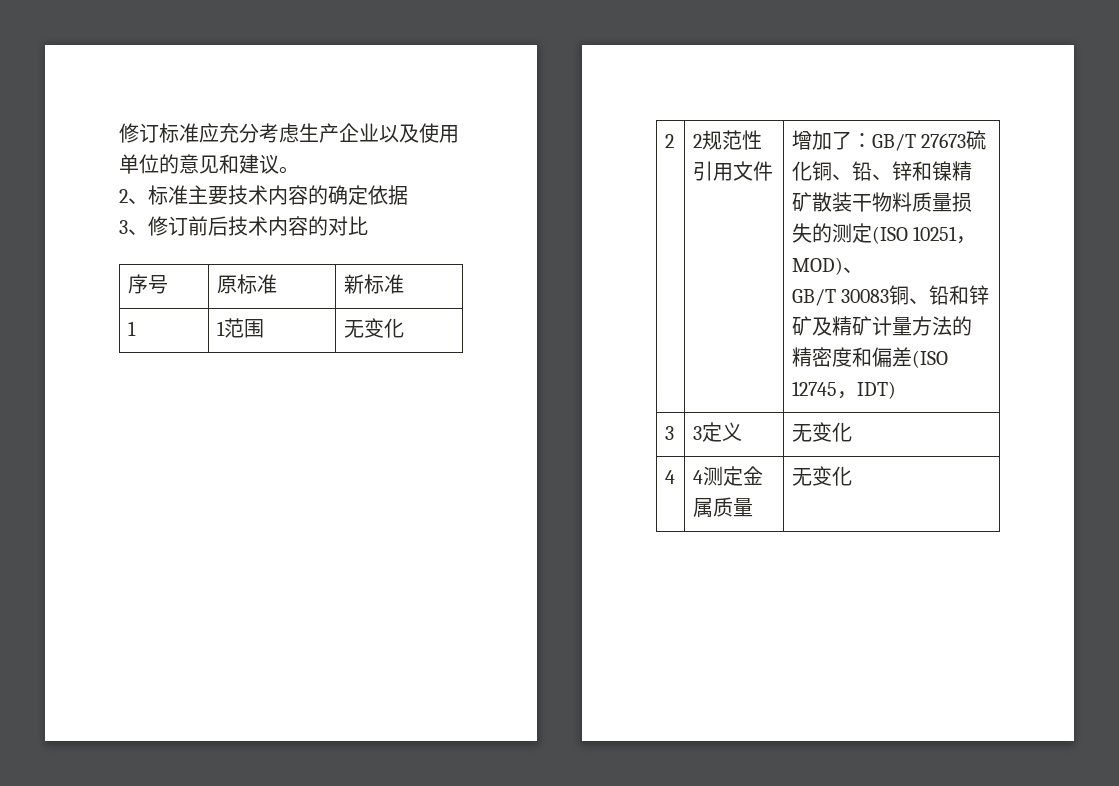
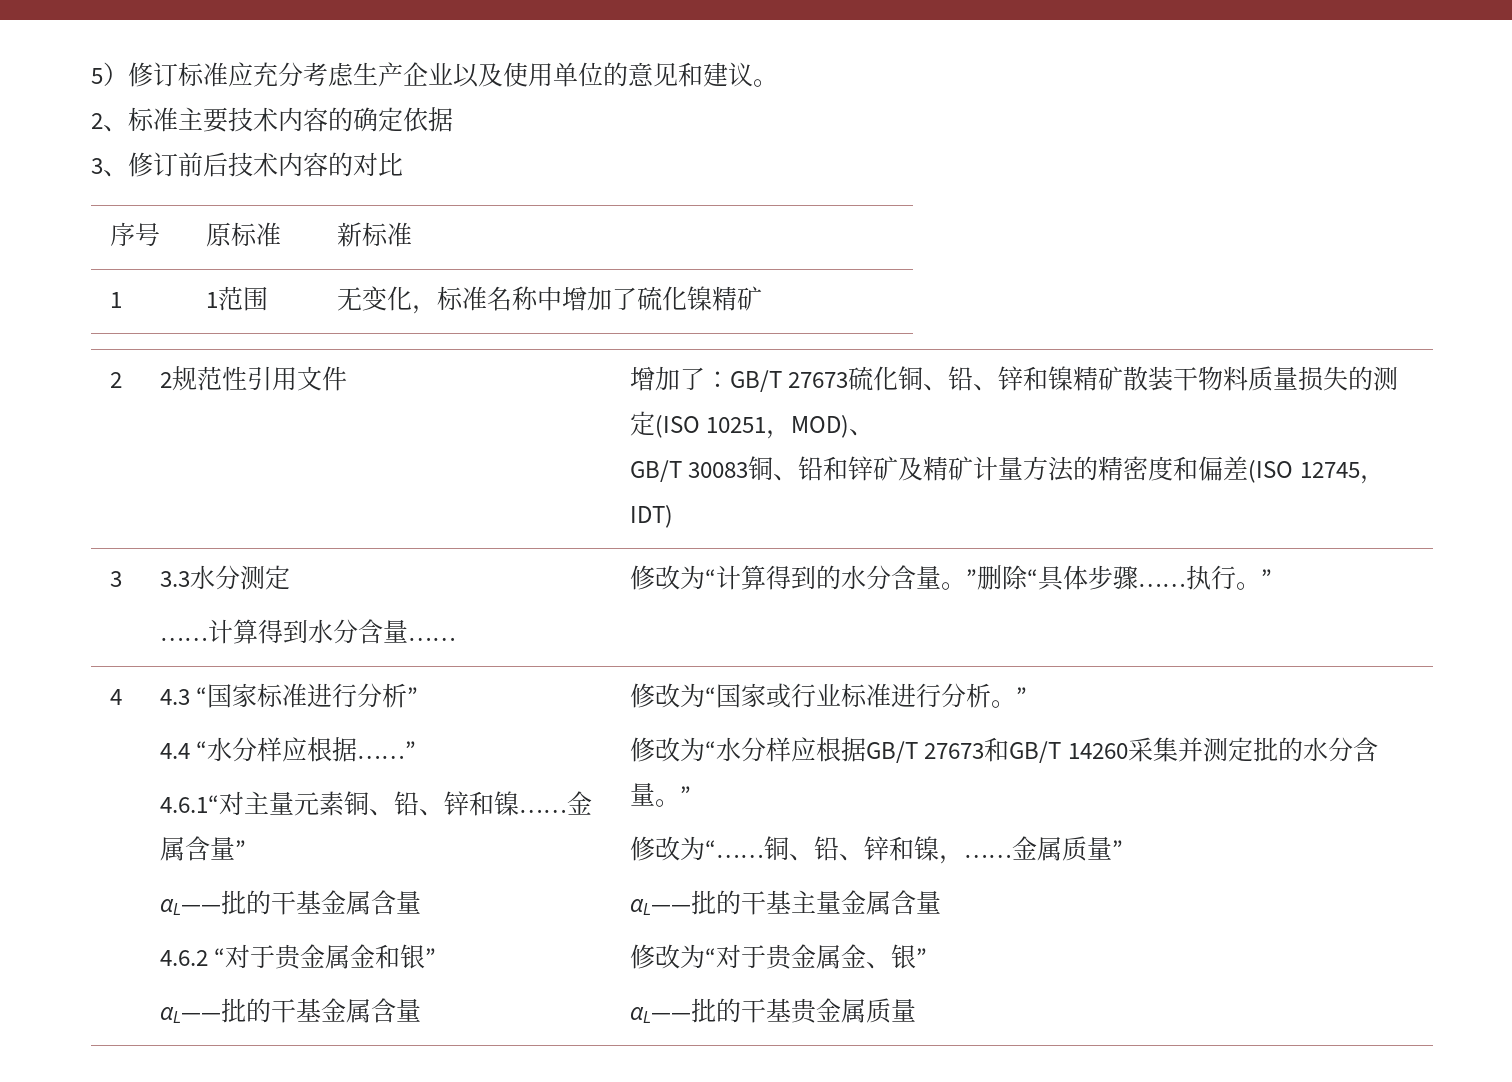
(119, 133) none -> [91,62,128,86] 5）
(404, 328) none -> [411,286,762,314] ，标准名称中增加了硫化镍精矿
[692,422,742,442] [791,422,852,442] [664,470,675,484] [692,466,763,486] [692,497,753,518] [791,466,852,486] 3定义 | 无变化 // 4 | 4测定金属质量 | 无变化 -> [159,565,290,590] [159,619,456,644] [629,565,1272,591] [109,689,122,705] [159,683,419,708] [159,737,417,762] [159,791,592,816] [159,836,246,861] [159,890,421,915] [159,944,437,970] [159,998,421,1023] [629,683,1027,708] [629,737,1379,763] [629,782,691,807] [629,836,1123,864] [629,890,941,915] [629,944,927,970] [629,998,916,1024] 3.3水分测定 // ……计算得到水分含量…… | 修改为“计算得到的水分含量。”删除“具体步骤……执行。” // 4 | 4.3 “国家标准进行分析” // 4.4 “水分样应根据……” // 4.6.1“对主量元素铜、铅、锌和镍……金属含量” // αL——批的干基金属含量 // 4.6.2 “对于贵金属金和银” // αL——批的干基金属含量 | 修改为“国家或行业标准进行分析。” // 修改为“水分样应根据GB/T 27673和GB/T 14260采集并测定批的水分含量。” // 修改为“……铜、铅、锌和镍，……金属质量” // αL——批的干基主量金属含量 // 修改为“对于贵金属金、银” // αL——批的干基贵金属质量

